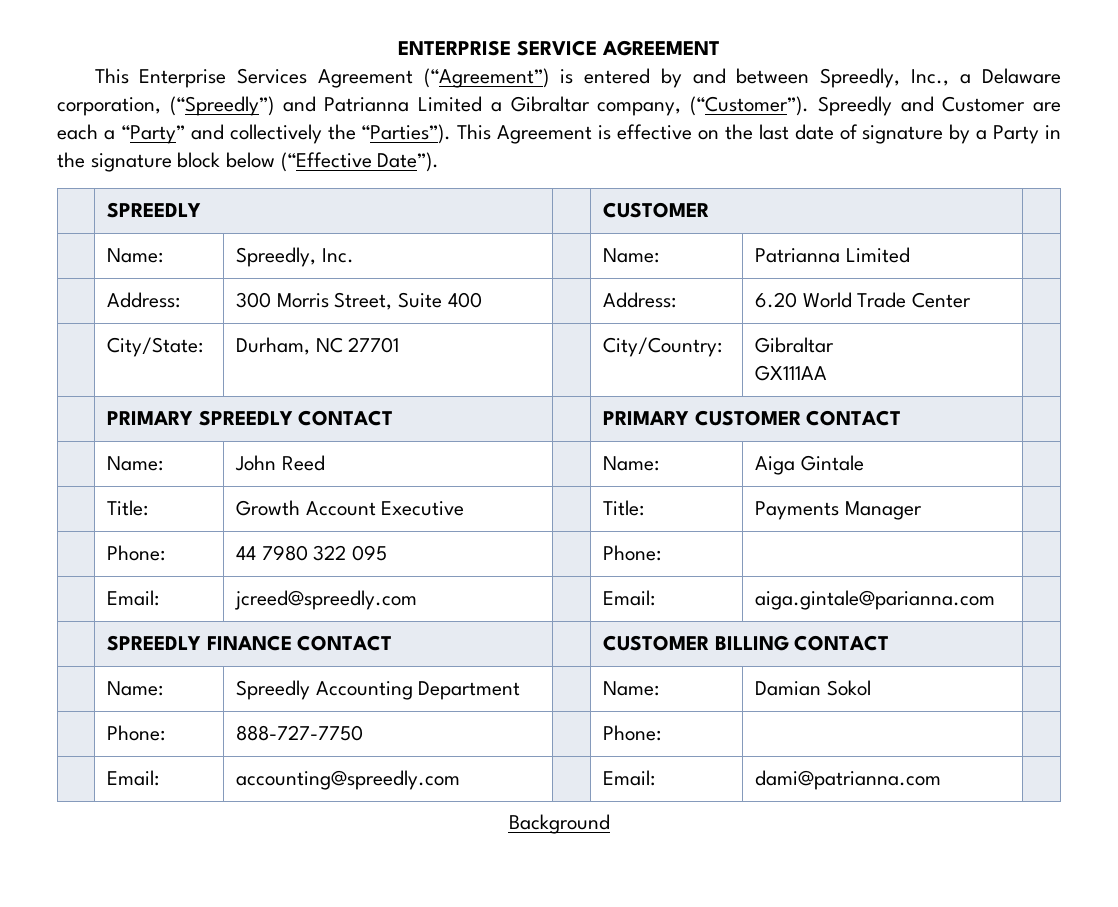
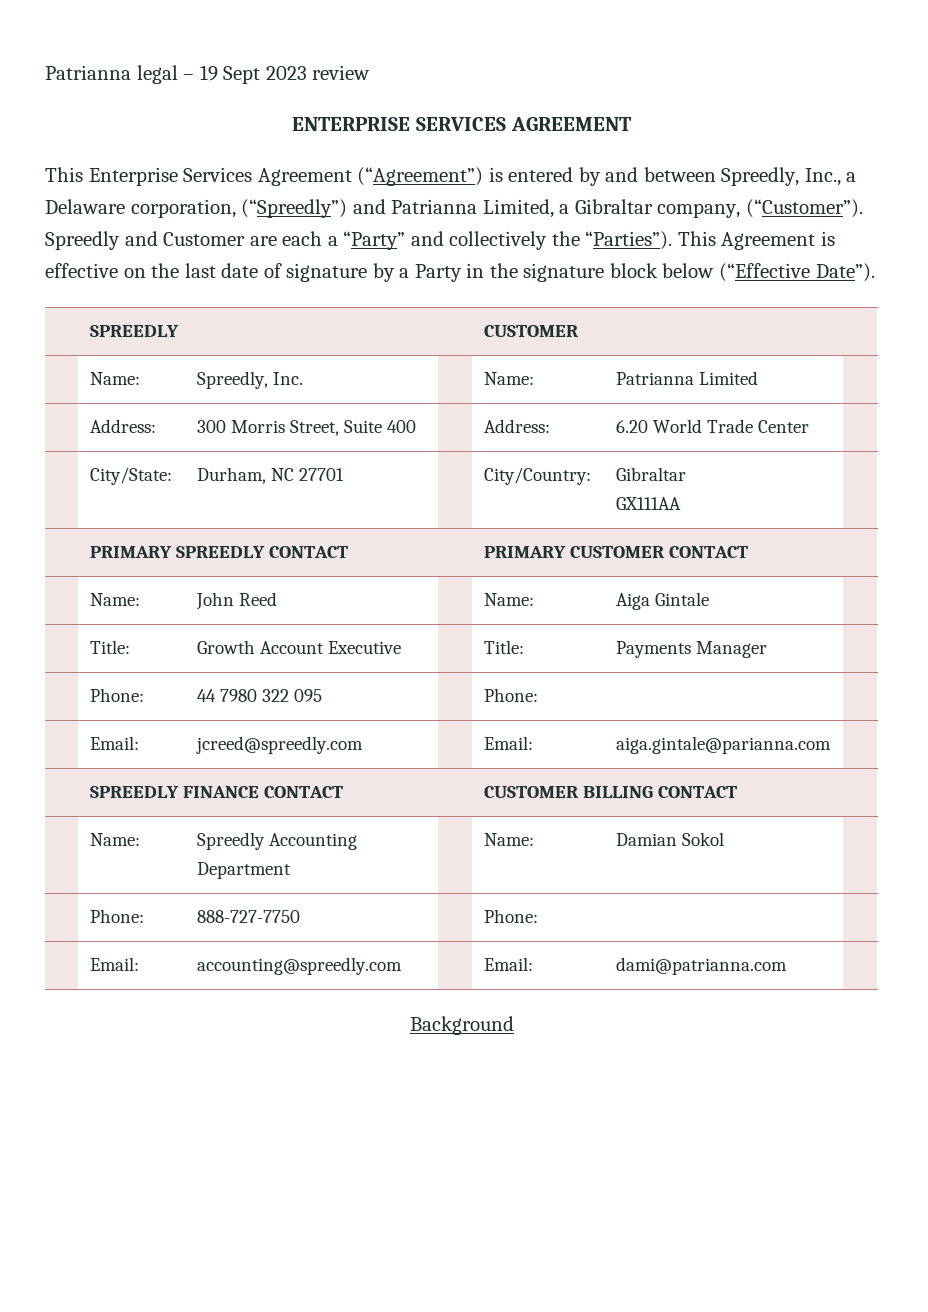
[398,40,597,56] ENTERPRISE SERVICE -> [45,65,371,84] [292,117,507,131] Patrianna legal – 19 Sept 2023 review // ENTERPRISE SERVICES
[418,96,482,112] Limited -> [482,199,554,218] Limited,

